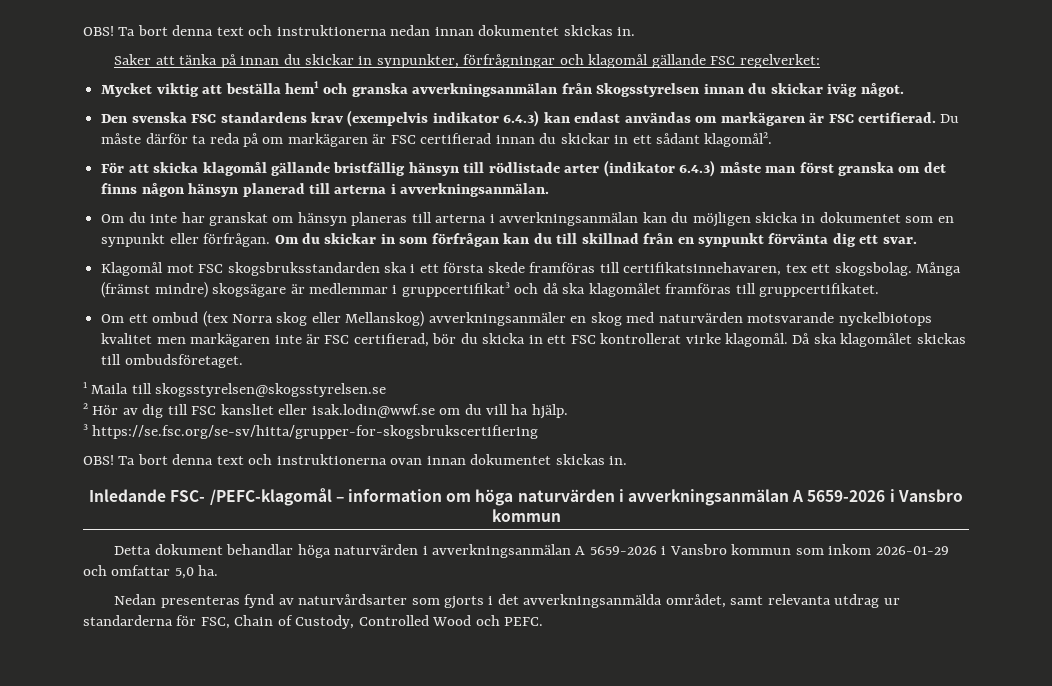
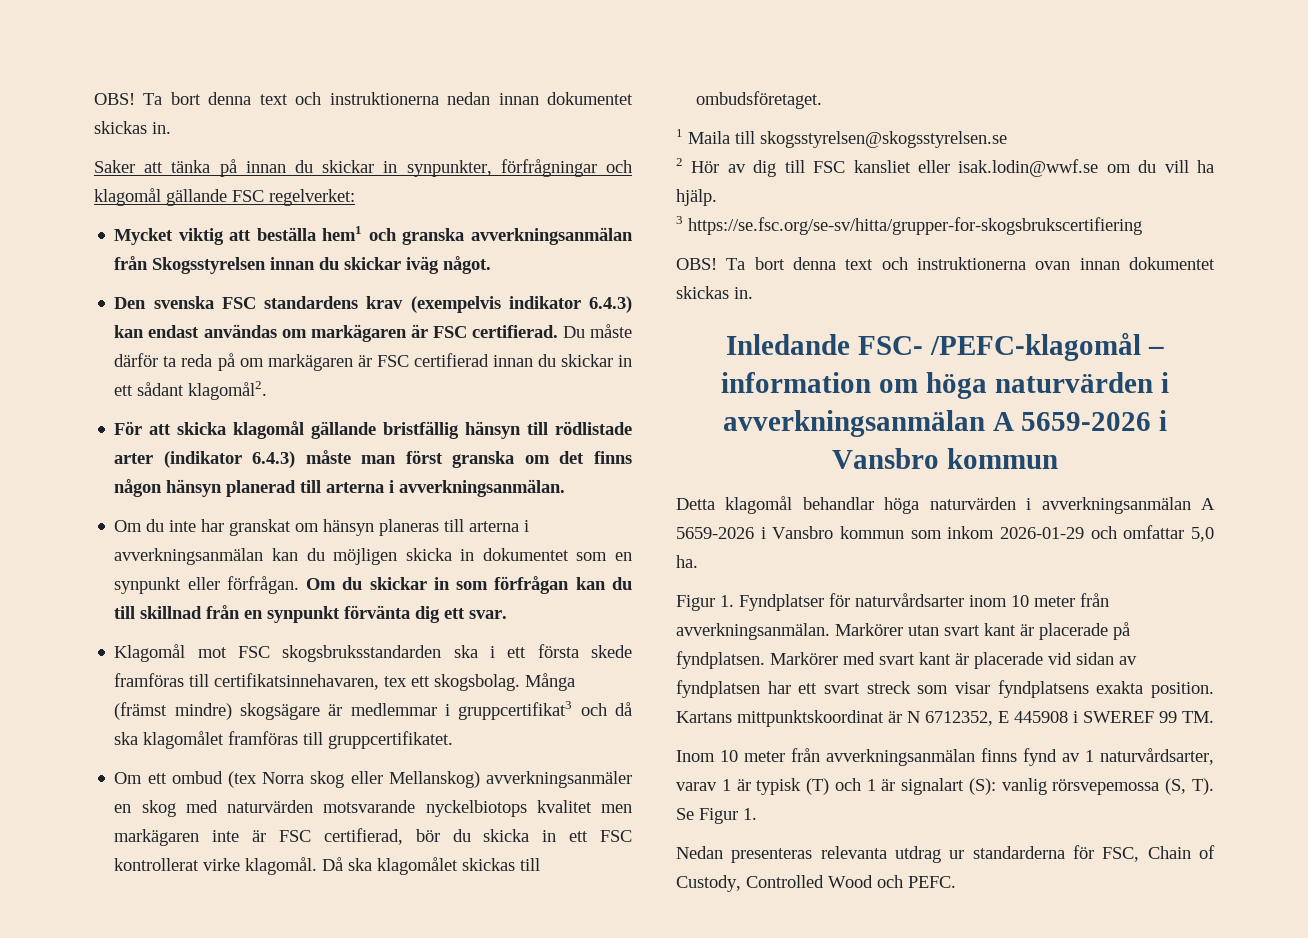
[154,544,223,555] dokument -> [725,496,793,514] klagomål
[114,594,764,609] Nedan presenteras fynd av naturvårdsarter som gjorts i det avverkningsanmälda området, samt -> [676,593,1109,611] [676,622,1130,640] [676,651,1137,669] [676,680,1214,698] [676,710,1214,727] [676,748,1214,766] [676,778,1214,795] [676,808,757,824] [676,846,813,863] Figur 1. Fyndplatser för naturvårdsarter inom 10 meter från avverkningsanmälan. Markörer utan svart kant är placerade på fyndplatsen. Markörer med svart kant är placerade vid sidan av fyndplatsen har ett svart streck som visar fyndplatsens exakta position. Kartans mittpunktskoordinat är N 6712352, E 445908 i SWEREF 99 TM. // Inom 10 meter från avverkningsanmälan finns fynd av 1 naturvårdsarter, varav 1 är typisk (T) och 1 är signalart (S): vanlig rörsvepemossa (S, T). Se Figur 1. // Nedan presenteras

